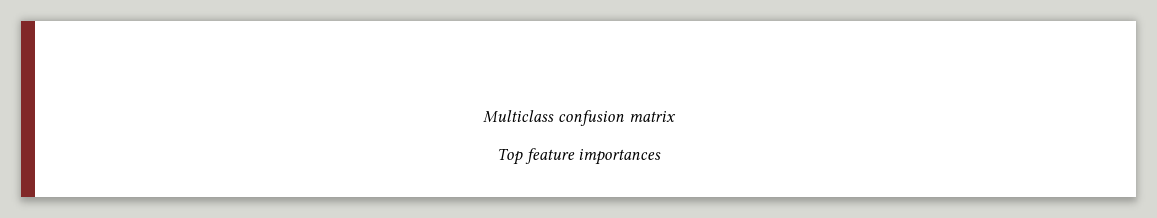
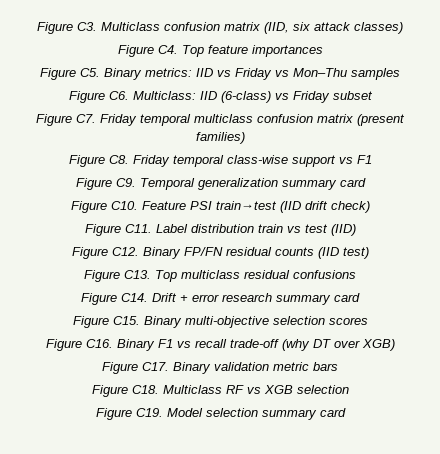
(483, 116) none -> [37,22,97,34] Figure C3.
[496,148,662,165] // Top feature importances -> [264,22,403,34] [117,45,323,57] [40,68,400,80] [68,91,373,103] [36,114,405,126] [195,132,245,144] [68,155,372,167] [75,178,366,190] [70,201,370,213] [84,224,356,236] [71,247,369,259] [84,270,356,282] [81,293,360,305] [72,316,368,328] [45,339,395,351] [102,362,338,374] [91,385,349,397] [95,408,346,420] (IID, six attack classes) // Figure C4. Top feature importances // Figure C5. Binary metrics: IID vs Friday vs Mon–Thu samples // Figure C6. Multiclass: IID (6-class) vs Friday subset // Figure C7. Friday temporal multiclass confusion matrix (present families) // Figure C8. Friday temporal class-wise support vs F1 // Figure C9. Temporal generalization summary card // Figure C10. Feature PSI train→test (IID drift check) // Figure C11. Label distribution train vs test (IID) // Figure C12. Binary FP/FN residual counts (IID test) // Figure C13. Top multiclass residual confusions // Figure C14. Drift + error research summary card // Figure C15. Binary multi-objective selection scores // Figure C16. Binary F1 vs recall trade-off (why DT over XGB) // Figure C17. Binary validation metric bars // Figure C18. Multiclass RF vs XGB selection // Figure C19. Model selection summary card

